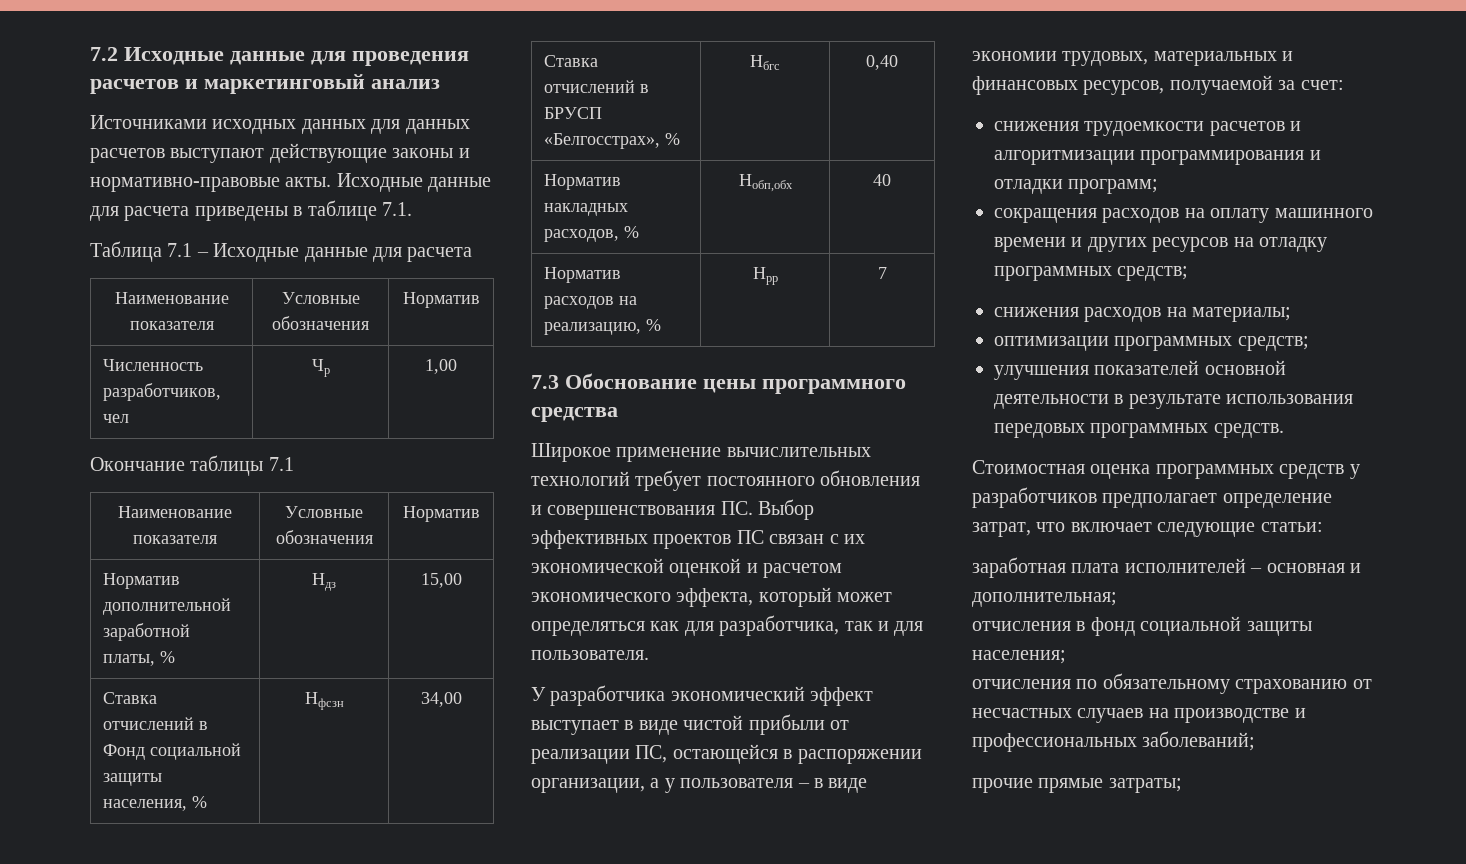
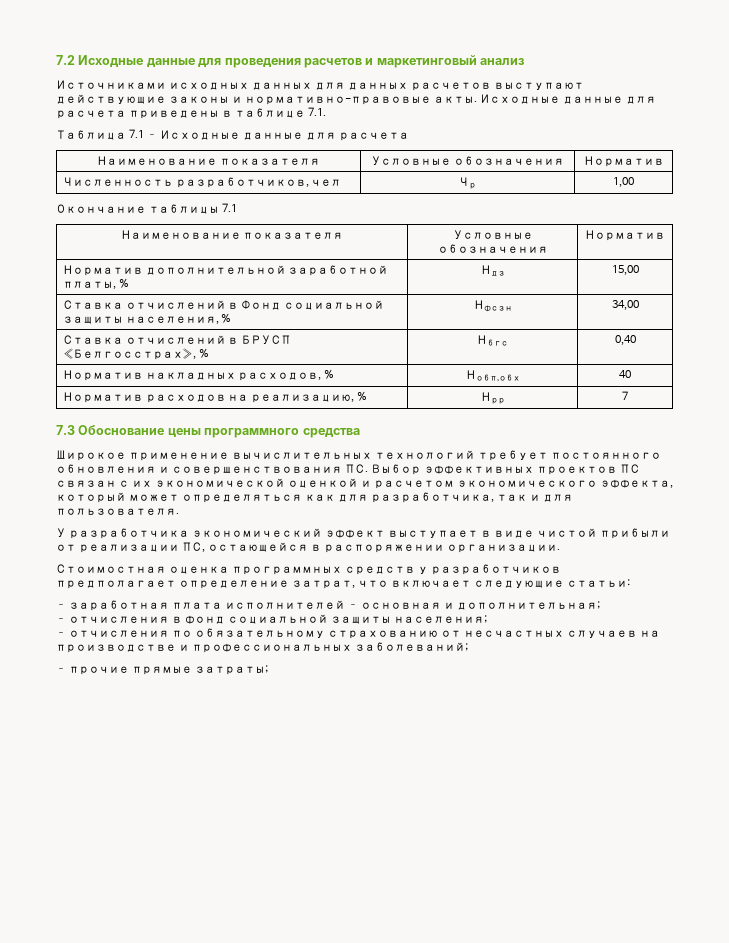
[531,778,868,793] [972,51,1294,66] [972,75,1344,95] [994,121,1302,136] [994,150,1321,165] [994,179,1159,194] [994,208,1373,223] [994,237,1327,252] [994,266,1189,281] [994,307,1292,322] [994,336,1309,351] [994,360,1286,380] [994,394,1354,409] [994,423,1284,438] организации, а у пользователя – в виде экономии трудовых, материальных и финансовых ресурсов, получаемой за счет: // снижения трудоемкости расчетов и алгоритмизации программирования и отладки программ; // сокращения расходов на оплату машинного времени и других ресурсов на отладку программных средств; // снижения расходов на материалы; // оптимизации программных средств; // улучшения показателей основной деятельности в результате использования передовых программных средств. -> [446,544,560,553] организации.
(1323, 527) none -> [56,604,66,608] –
(1117, 599) none -> [56,618,66,622] –
(1066, 657) none -> [56,632,66,636] –
(1256, 741) none -> [56,668,66,672] –

